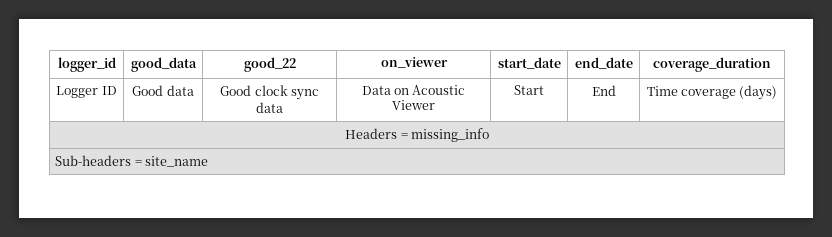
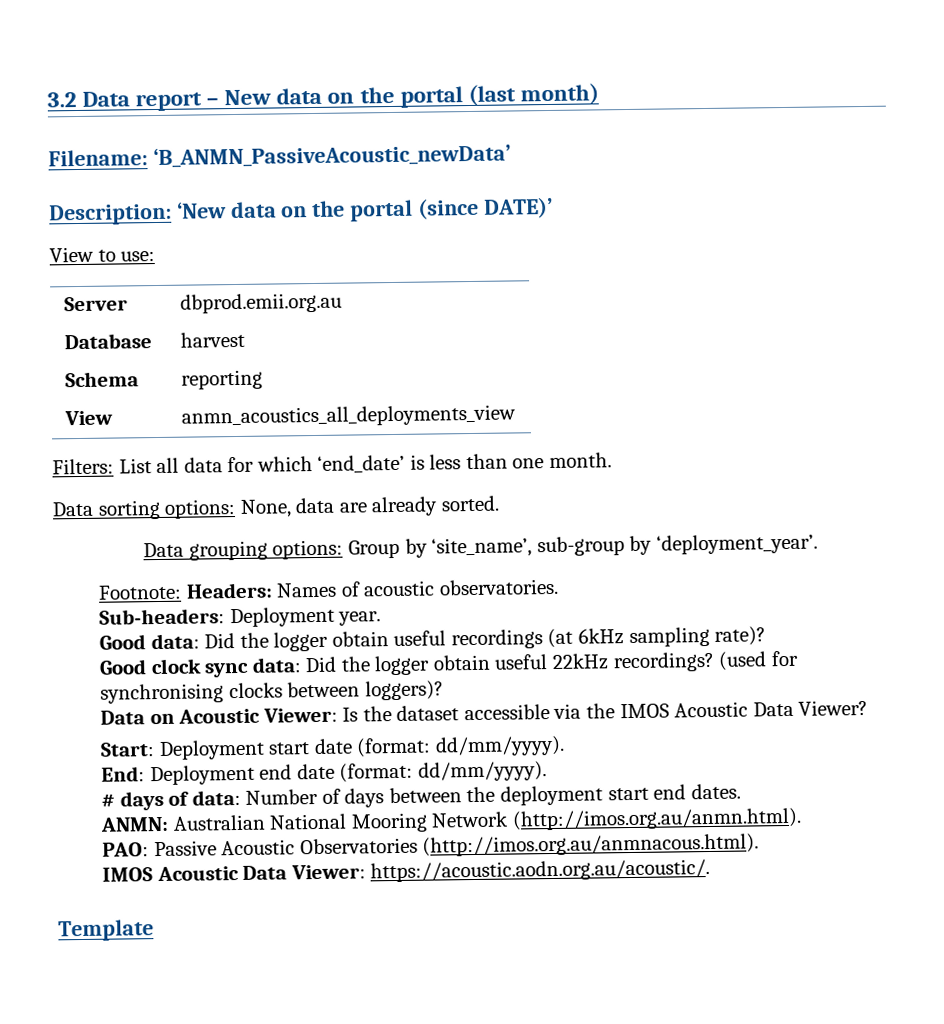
[57,57,116,72] [130,57,197,72] [243,57,296,72] [380,57,448,68] [497,57,561,69] [574,57,633,69] [653,57,771,72] [56,86,117,98] [132,85,194,96] [220,85,319,100] [256,102,283,113] [361,85,466,95] [392,100,435,110] [514,85,544,95] [591,85,616,96] [646,85,778,100] [345,128,489,142] [55,155,209,167] logger_id | good_data | good_22 | on_viewer | start_date | end_date | coverage_duration // Logger ID | Good data | Good clock sync data | Data on Acoustic Viewer | Start | End | Time coverage (days) // Headers = missing_info // Sub-headers = site_name -> [47,83,599,112] [48,143,511,169] [49,196,553,226] [49,246,156,263] [64,296,129,312] [180,292,343,314] [64,333,153,350] [180,331,246,348] [65,371,140,388] [181,369,264,390] [64,410,114,426] [181,404,517,428] [52,452,612,475] [52,495,499,520] [143,533,818,561] [98,578,559,600] [99,606,382,628] [99,626,767,652] [99,650,798,678] [100,680,444,704] [100,699,869,725] [100,735,565,761] [101,761,547,786] [101,783,741,811] [100,807,802,833] [102,833,760,857] [102,858,711,883] [58,919,154,942] 3.2 Data report – New data on the portal (last month) // Filename: ‘B_ANMN_PassiveAcoustic_newData’ // Description: ‘New data on the portal (since DATE)’ // View to use: // Server | dbprod.emii.org.au // Database | harvest // Schema | reporting // View | anmn_acoustics_all_deployments_view // Filters: List all data for which ‘end_date’ is less than one month. // Data sorting options: None, data are already sorted. // Data grouping options: Group by ‘site_name’, sub-group by ‘deployment_year’. // Footnote: Headers: Names of acoustic observatories. // Sub-headers: Deployment year. // Good data: Did the logger obtain useful recordings (at 6kHz sampling rate)? // Good clock sync data: Did the logger obtain useful 22kHz recordings? (used for synchronising clocks between loggers)? // Data on Acoustic Viewer: Is the dataset accessible via the IMOS Acoustic Data Viewer? // Start: Deployment start date (format: dd/mm/yyyy). // End: Deployment end date (format: dd/mm/yyyy). // # days of data: Number of days between the deployment start end dates. // ANMN: Australian National Mooring Network (http://imos.org.au/anmn.html). // PAO: Passive Acoustic Observatories (http://imos.org.au/anmnacous.html). // IMOS Acoustic Data Viewer: https://acoustic.aodn.org.au/acoustic/. // Template

